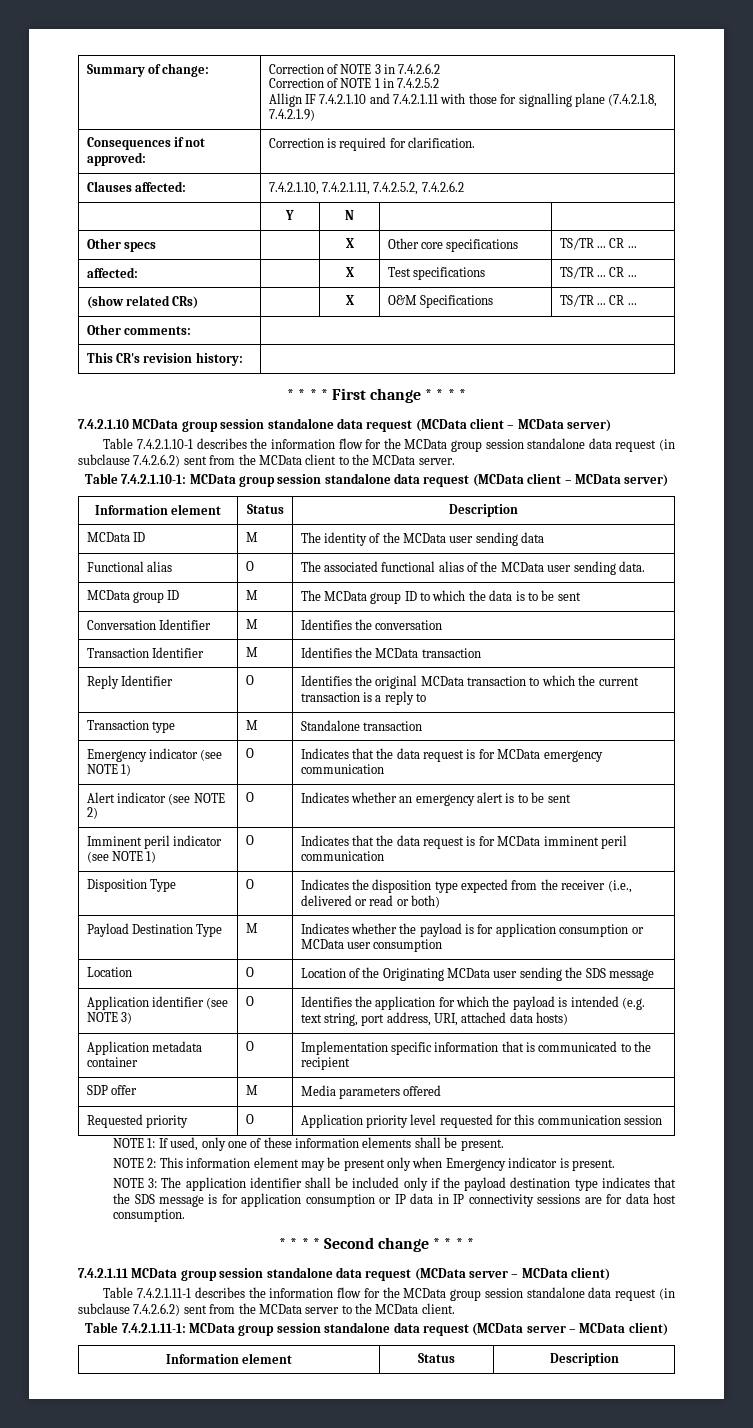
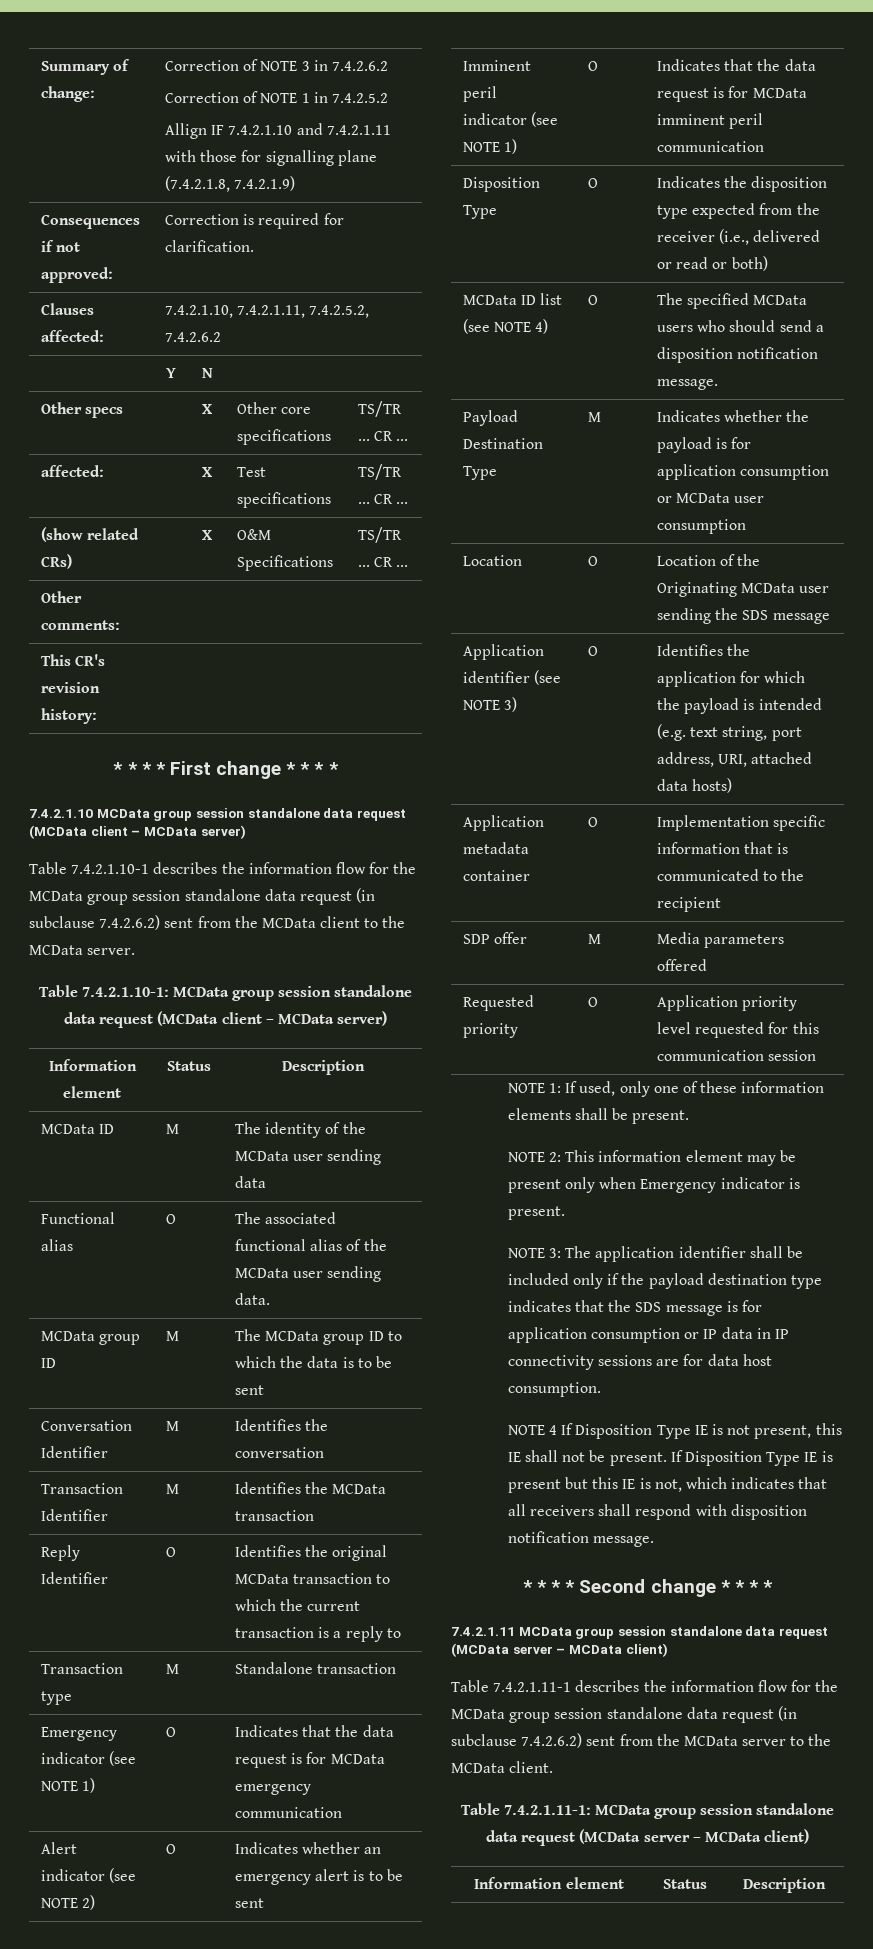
(441, 901) none -> [463,293,563,305] [463,319,549,334] [588,295,599,305] [657,293,808,309] [657,320,824,332] [657,347,819,363] [657,379,719,390] // MCData ID list (see NOTE 4) | O | The specified MCData users who should send a disposition notification message.
(186, 1215) none -> [507,1423,842,1439] [507,1450,833,1466] [507,1477,828,1493] [507,1504,807,1520] [507,1531,655,1547] // NOTE 4 If Disposition Type IE is not present, this IE shall not be present. If Disposition Type IE is present but this IE is not, which indicates that all receivers shall respond with disposition notification message.

